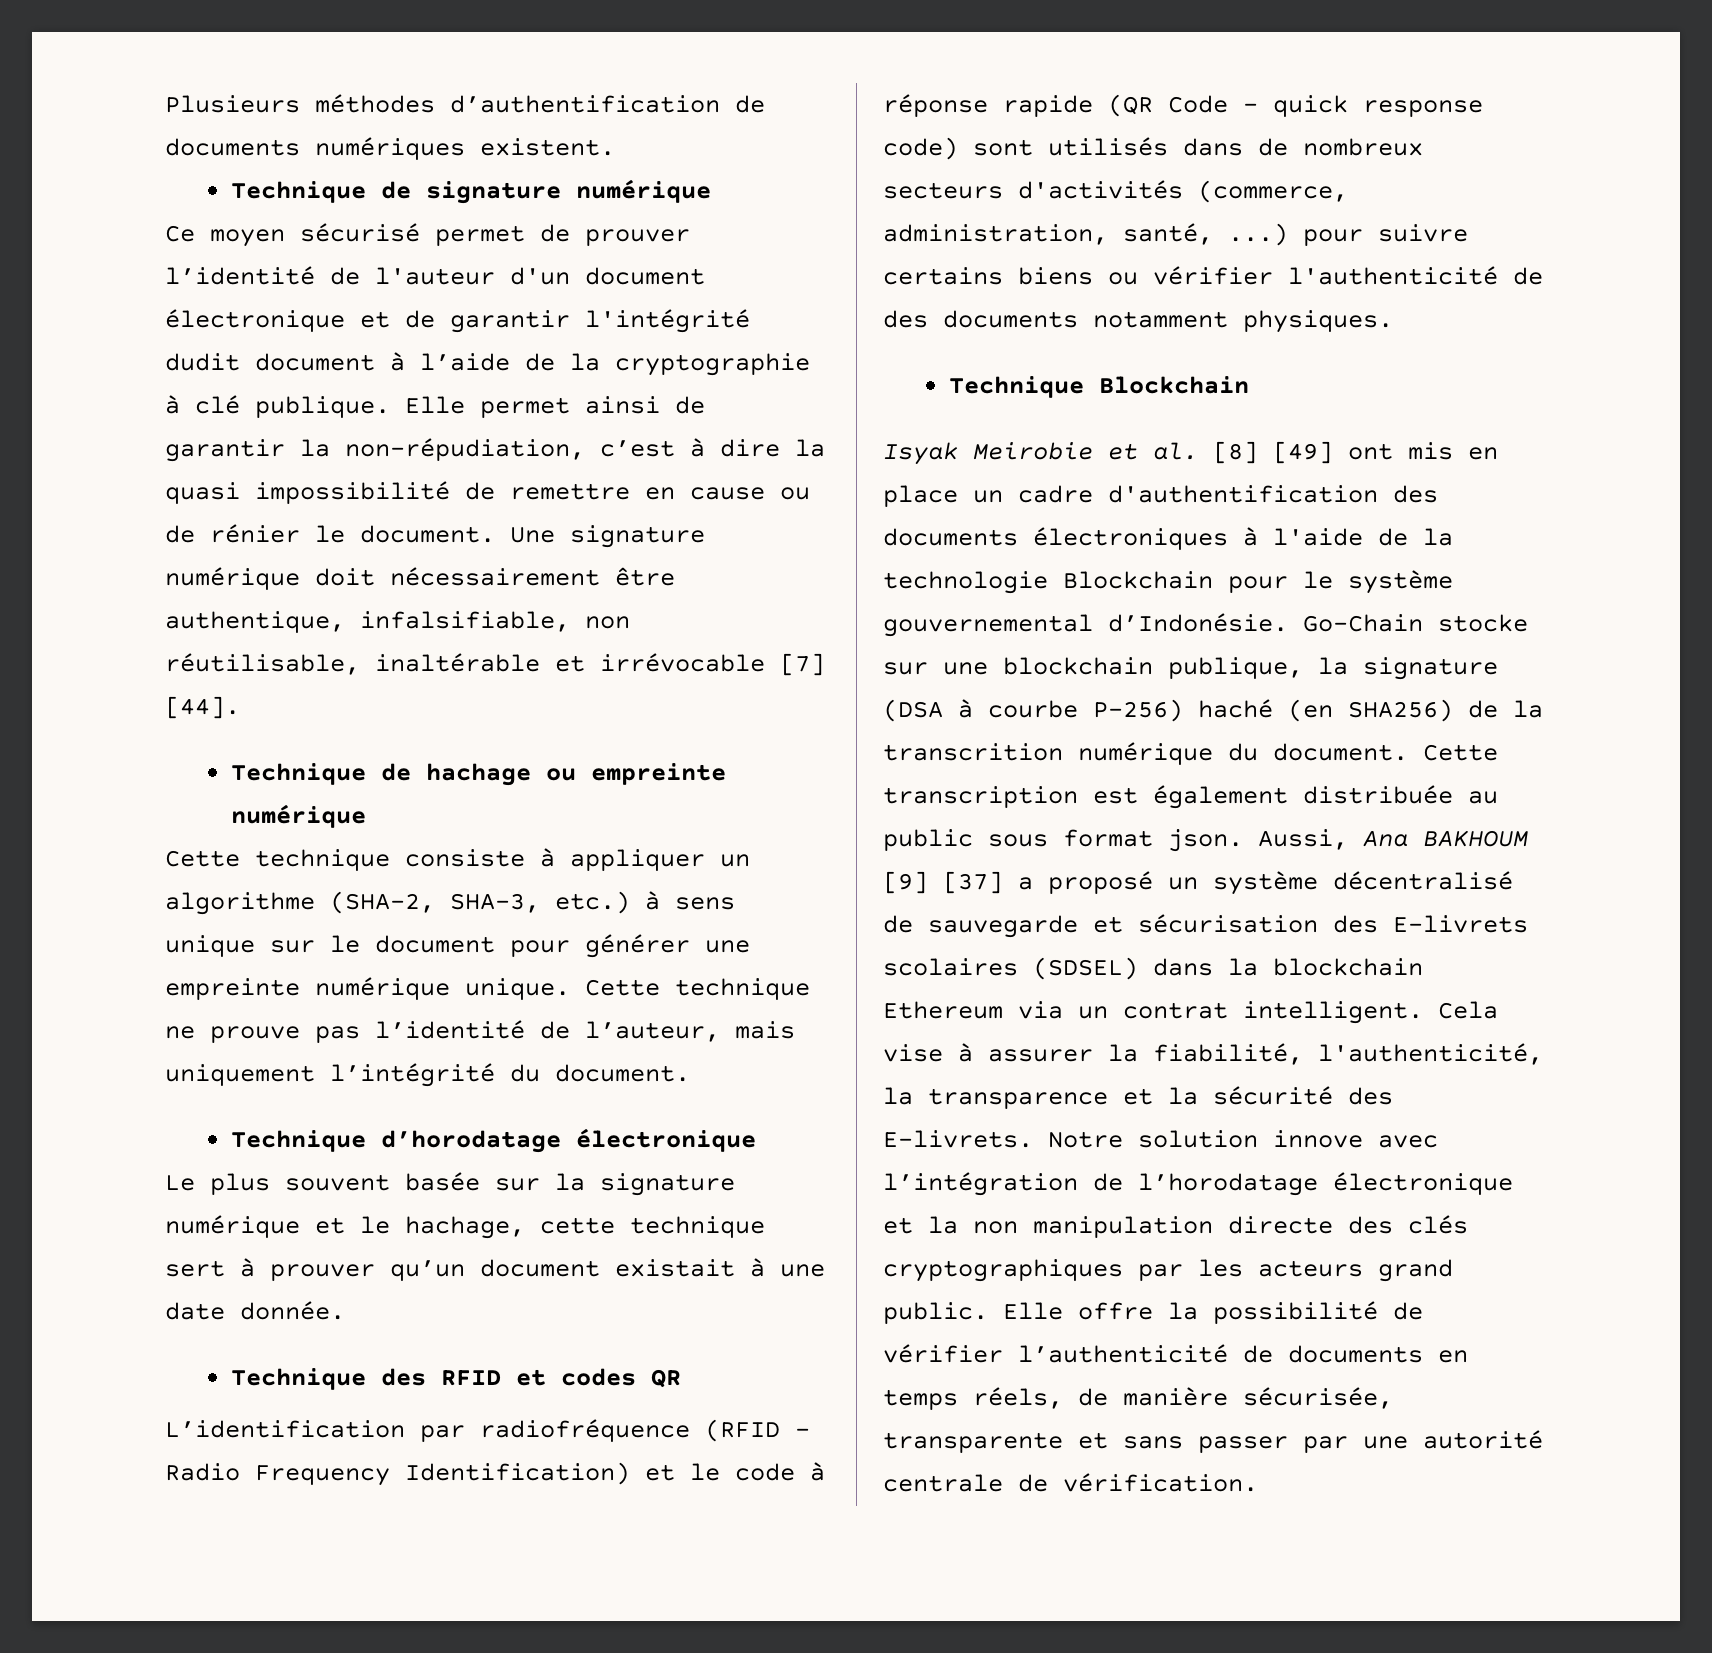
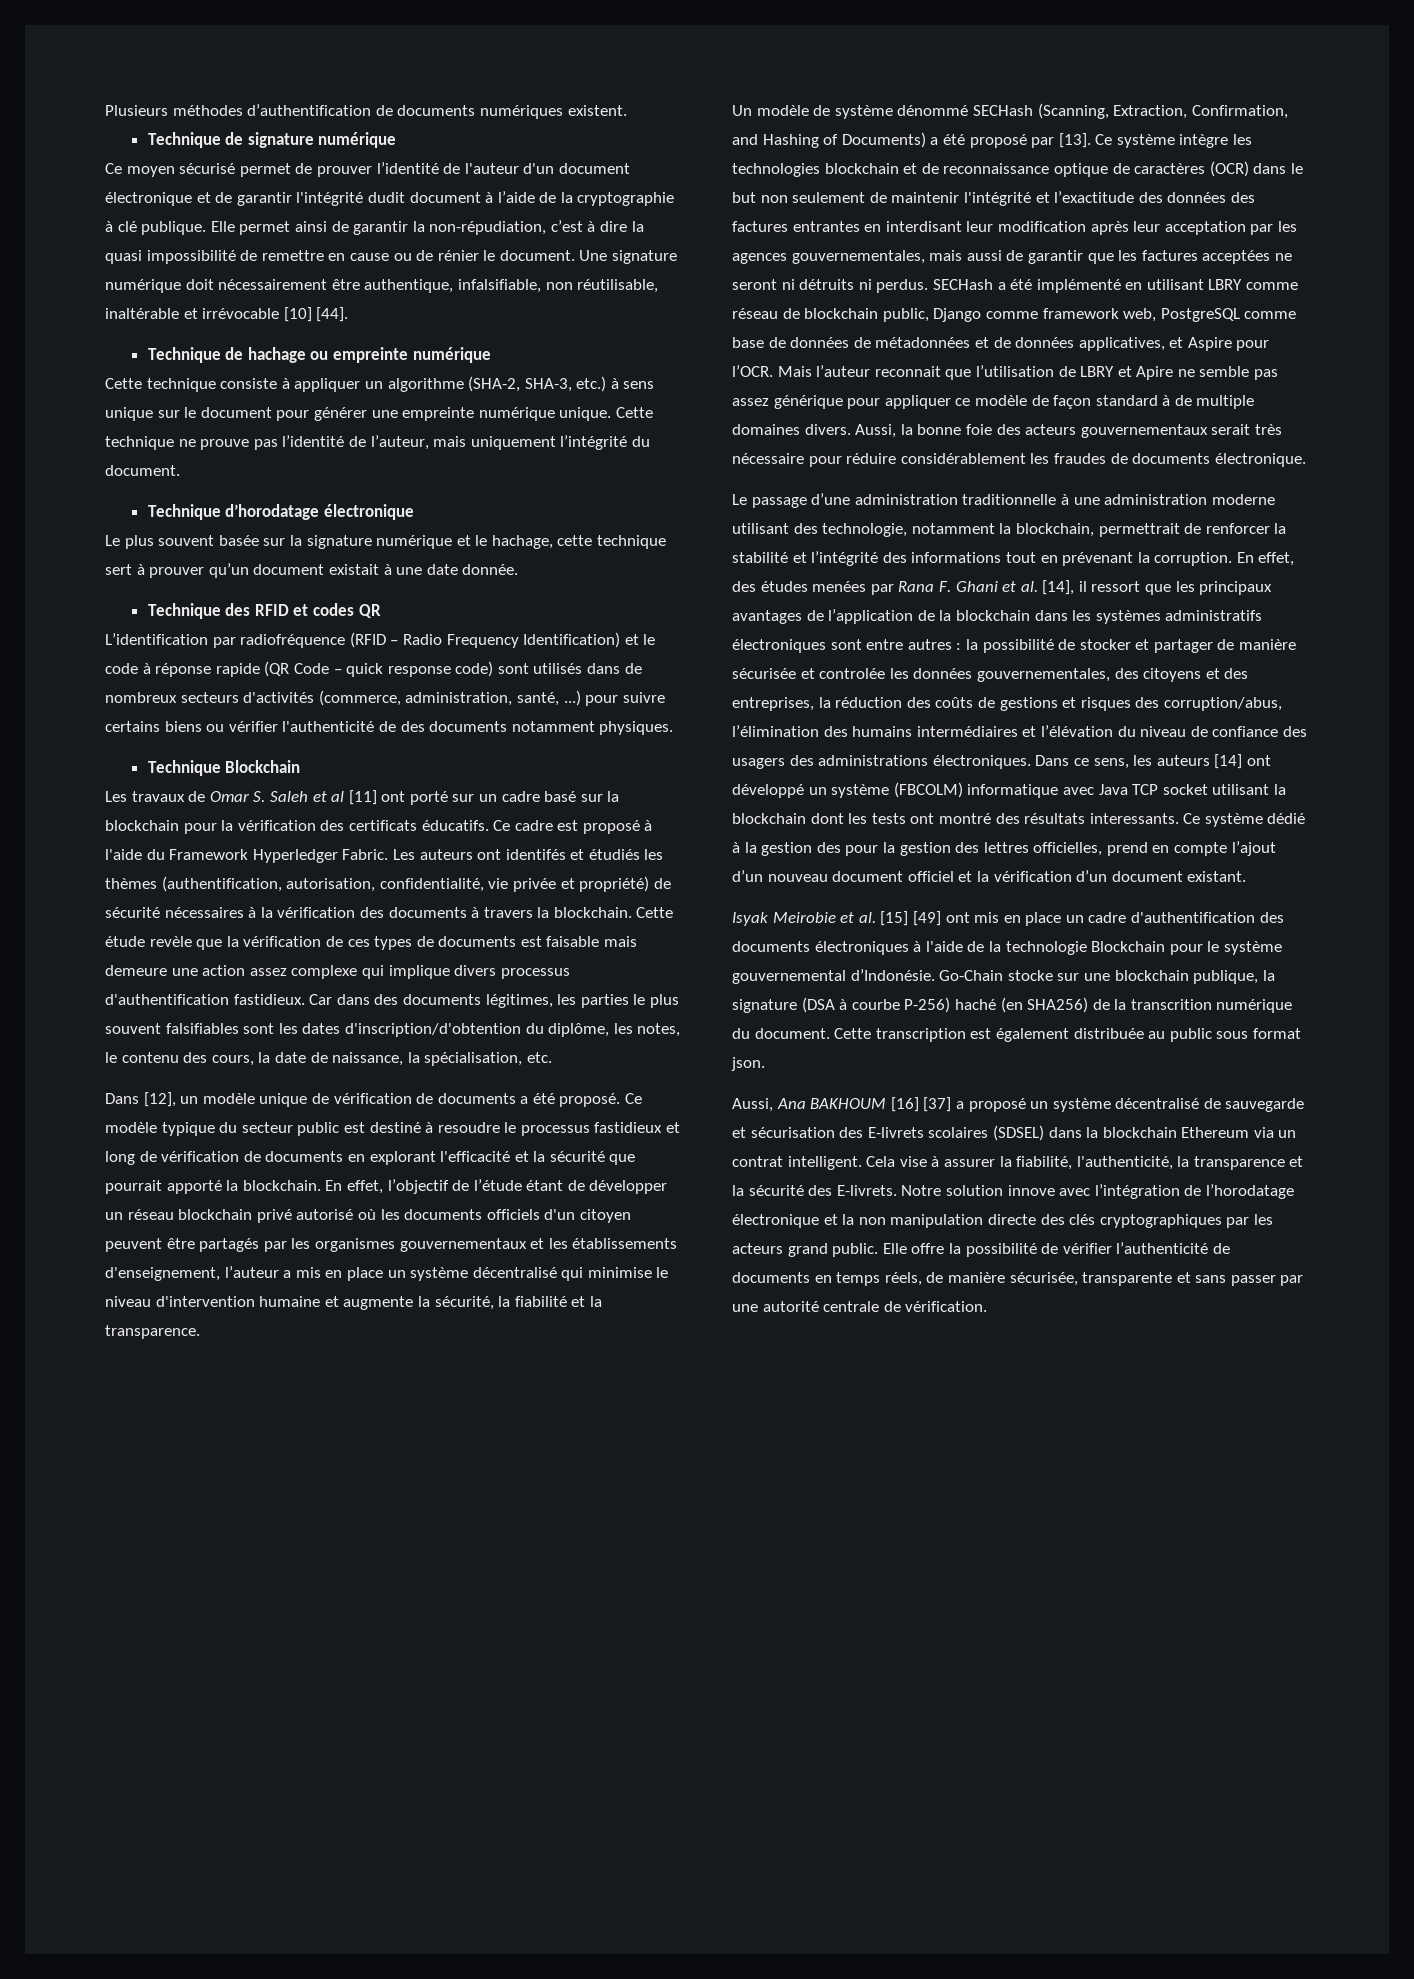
[780,653,825,676] [7] -> [283,307,312,322] [10]
(1249, 385) none -> [105,790,620,805] [105,820,653,834] [105,849,664,863] [105,876,671,892] [105,907,674,918] [105,936,638,950] [105,965,570,979] [105,994,679,1008] [105,1023,681,1037] [105,1052,552,1066] [105,1092,643,1107] [105,1122,681,1136] [105,1151,636,1165] [105,1179,668,1194] [105,1209,631,1223] [105,1238,678,1252] [105,1266,669,1281] [105,1296,602,1310] [105,1325,200,1339] [732,103,1288,119] [732,132,1253,148] [732,161,1303,177] [732,191,1255,206] [732,221,1297,235] [732,250,1292,264] [732,279,1299,293] [732,308,1297,322] [732,337,1270,351] [732,365,1279,380] [732,395,1255,409] [732,424,1282,438] [732,453,1306,467] [732,493,1275,508] [732,523,1287,537] [732,551,1295,566] [732,580,1273,595] [732,609,1263,624] [732,639,1297,653] [732,668,1249,682] [732,697,1282,711] [732,725,1307,737] [732,754,1271,769] [732,782,1286,798] [732,813,1306,827] [732,841,1276,856] [732,870,1247,882] // Les travaux de Omar S. Saleh et al [11] ont porté sur un cadre basé sur la blockchain pour la vérification des certificats éducatifs. Ce cadre est proposé à l'aide du Framework Hyperledger Fabric. Les auteurs ont identifés et étudiés les thèmes (authentification, autorisation, confidentialité, vie privée et propriété) de sécurité nécessaires à la vérification des documents à travers la blockchain. Cette étude revèle que la vérification de ces types de documents est faisable mais demeure une action assez complexe qui implique divers processus d'authentification fastidieux. Car dans des documents légitimes, les parties le plus souvent falsifiables sont les dates d'inscription/d'obtention du diplôme, les notes, le contenu des cours, la date de naissance, la spécialisation, etc. // Dans [12], un modèle unique de vérification de documents a été proposé. Ce modèle typique du secteur public est destiné à resoudre le processus fastidieux et long de vérification de documents en explorant l'efficacité et la sécurité que pourrait apporté la blockchain. En effet, l’objectif de l’étude étant de développer un réseau blockchain privé autorisé où les documents officiels d'un citoyen peuvent être partagés par les organismes gouvernementaux et les établissements d'enseignement, l’auteur a mis en place un système décentralisé qui minimise le niveau d'intervention humaine et augmente la sécurité, la fiabilité et la transparence. // Un modèle de système dénommé SECHash (Scanning, Extraction, Confirmation, and Hashing of Documents) a été proposé par [13]. Ce système intègre les technologies blockchain et de reconnaissance optique de caractères (OCR) dans le but non seulement de maintenir l'intégrité et l’exactitude des données des factures entrantes en interdisant leur modification après leur acceptation par les agences gouvernementales, mais aussi de garantir que les factures acceptées ne seront ni détruits ni perdus. SECHash a été implémenté en utilisant LBRY comme réseau de blockchain public, Django comme framework web, PostgreSQL comme base de données de métadonnées et de données applicatives, et Aspire pour l’OCR. Mais l’auteur reconnait que l’utilisation de LBRY et Apire ne semble pas assez générique pour appliquer ce modèle de façon standard à de multiple domaines divers. Aussi, la bonne foie des acteurs gouvernementaux serait très nécessaire pour réduire considérablement les fraudes de documents électronique. // Le passage d’une administration traditionnelle à une administration moderne utilisant des technologie, notamment la blockchain, permettrait de renforcer la stabilité et l’intégrité des informations tout en prévenant la corruption. En effet, des études menées par Rana F. Ghani et al. [14], il ressort que les principaux avantages de l’application de la blockchain dans les systèmes administratifs électroniques sont entre autres : la possibilité de stocker et partager de manière sécurisée et controlée les données gouvernementales, des citoyens et des entreprises, la réduction des coûts de gestions et risques des corruption/abus, l’élimination des humains intermédiaires et l’élévation du niveau de confiance des usagers des administrations électroniques. Dans ce sens, les auteurs [14] ont développé un système (FBCOLM) informatique avec Java TCP socket utilisant la blockchain dont les tests ont montré des résultats interessants. Ce système dédié à la gestion des pour la gestion des lettres officielles, prend en compte l’ajout d’un nouveau document officiel et la vérification d’un document existant.
[1213,441,1258,464] [8] -> [880,911,909,926] [15]
(1243, 840) none -> (765, 1064) //
[883,871,928,894] [9] -> [890,1097,919,1112] [16]

